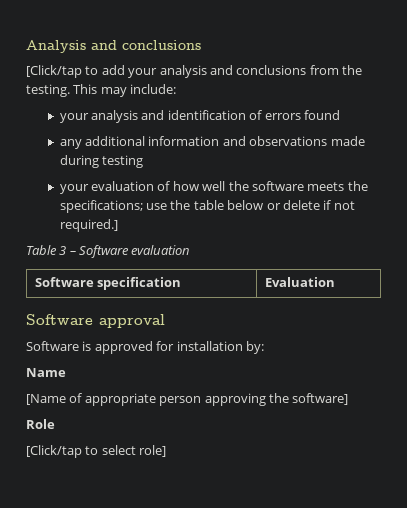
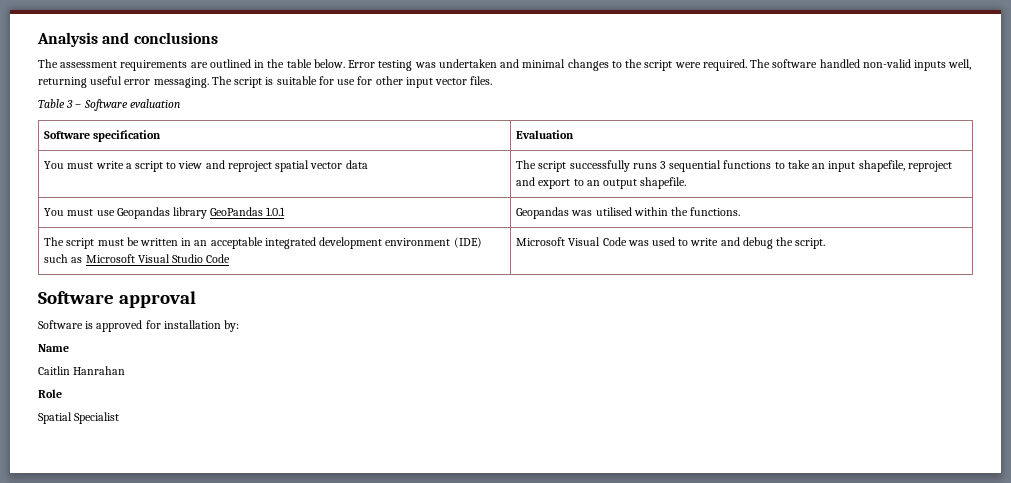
[26,65,362,78] [26,84,177,97] [59,110,340,123] [59,136,365,149] [59,155,144,168] [59,181,368,194] [59,200,355,213] [59,219,118,232] [Click/tap to add your analysis and conclusions from the testing. This may include: // your analysis and identification of errors found // any additional information and observations made during testing // your evaluation of how well the software meets the specifications; use the table below or delete if not required.] -> [38,59,972,71] [38,76,493,88] The assessment requirements are outlined in the table below. Error testing was undertaken and minimal changes to the script were required. The software handled non-valid inputs well, returning useful error messaging. The script is suitable for use for other input vector files.
(336, 282) none -> [44,160,368,172] [516,160,952,172] [516,177,687,189] [44,207,286,219] [516,207,741,219] [44,237,482,249] [44,254,231,263] [516,237,826,249] // You must write a script to view and reproject spatial vector data | The script successfully runs 3 sequential functions to take an input shapefile, reproject and export to an output shapefile. // You must use Geopandas library GeoPandas 1.0.1 | Geopandas was utilised within the functions. // The script must be written in an acceptable integrated development environment (IDE) such as Microsoft Visual Studio Code | Microsoft Visual Code was used to write and debug the script.
[26,393,349,406] [26,419,55,429] [26,445,167,458] [Name of appropriate person approving the software] // Role // [Click/tap to select role] -> [38,366,126,375] [38,389,62,398] [38,412,120,424] Caitlin Hanrahan // Role // Spatial Specialist

